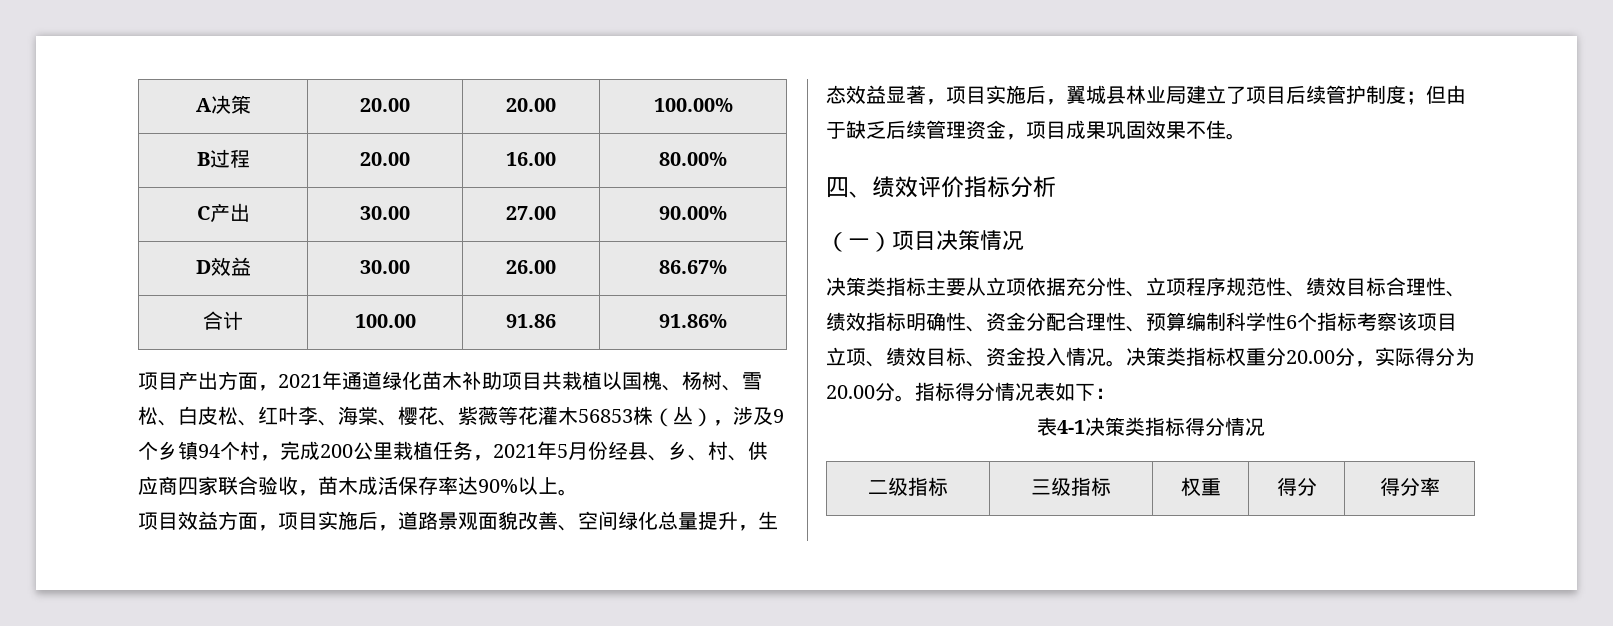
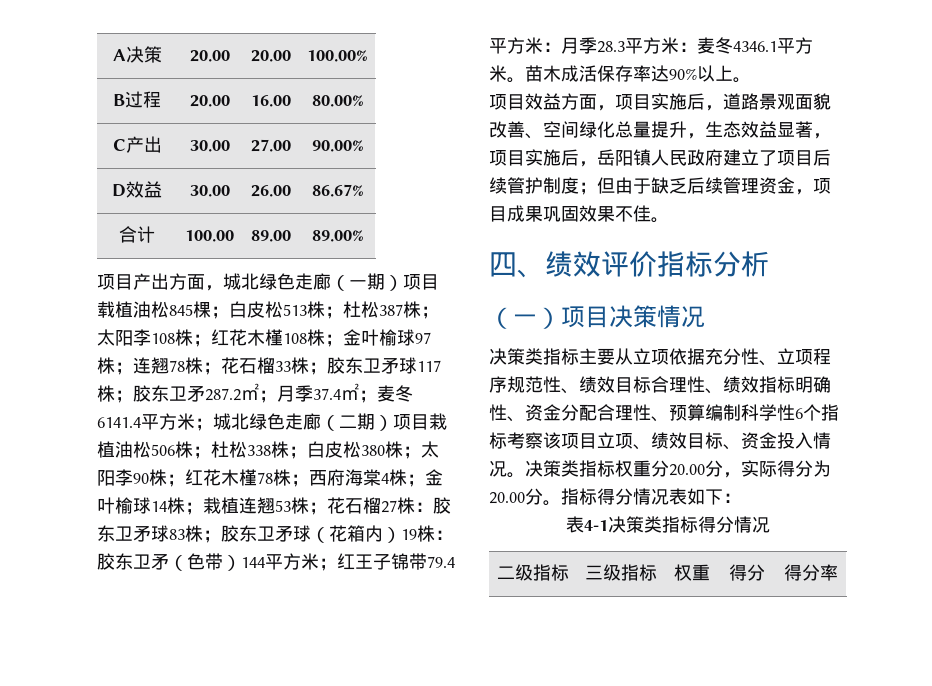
[506,314,556,328] [659,314,727,328] 91.86 | 91.86% -> [250,230,291,242] [311,230,363,242] 89.00 | 89.00%
[278,371,762,391] [138,406,784,427] [138,441,768,461] [138,476,318,496] 2021年通道绿化苗木补助项目共栽植以国槐、杨树、雪松、白皮松、红叶李、海棠、樱花、紫薇等花灌木56853株（丛），涉及9个乡镇94个村，完成200公里栽植任务，2021年5月份经县、乡、村、供应商四家联合验收， -> [223,273,439,291] [97,301,439,319] [97,329,431,347] [97,357,441,375] [97,383,413,403] [97,413,447,431] [97,441,439,459] [97,469,443,487] [97,497,451,515] [97,525,453,543] [97,553,455,571] [489,37,813,54] [489,65,525,83] 城北绿色走廊（一期）项目载植油松845棵；白皮松513株；杜松387株；太阳李108株；红花木槿108株；金叶榆球97株；连翘78株；花石榴33株；胶东卫矛球117株；胶东卫矛287.2㎡；月季37.4㎡；麦冬6141.4平方米；城北绿色走廊（二期）项目栽植油松506株；杜松338株；白皮松380株；太阳李90株；红花木槿78株；西府海棠4株；金叶榆球14株；栽植连翘53株；花石榴27株：胶东卫矛球83株；胶东卫矛球（花箱内）19株：胶东卫矛（色带）144平方米；红王子锦带79.4平方米：月季28.3平方米：麦冬4346.1平方米。
[1066,85,1186,104] 翼城县林业局 -> [597,149,723,166] 岳阳镇人民政府

